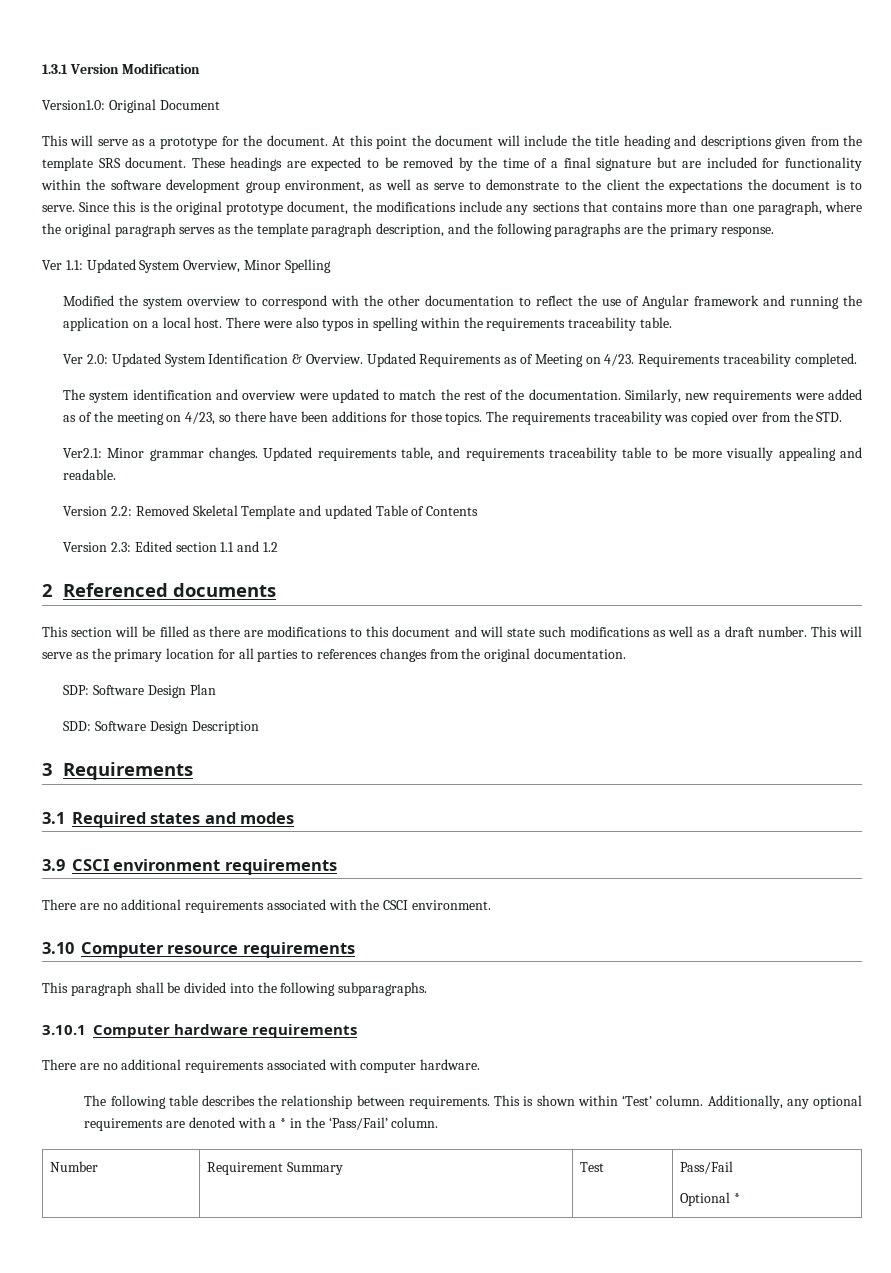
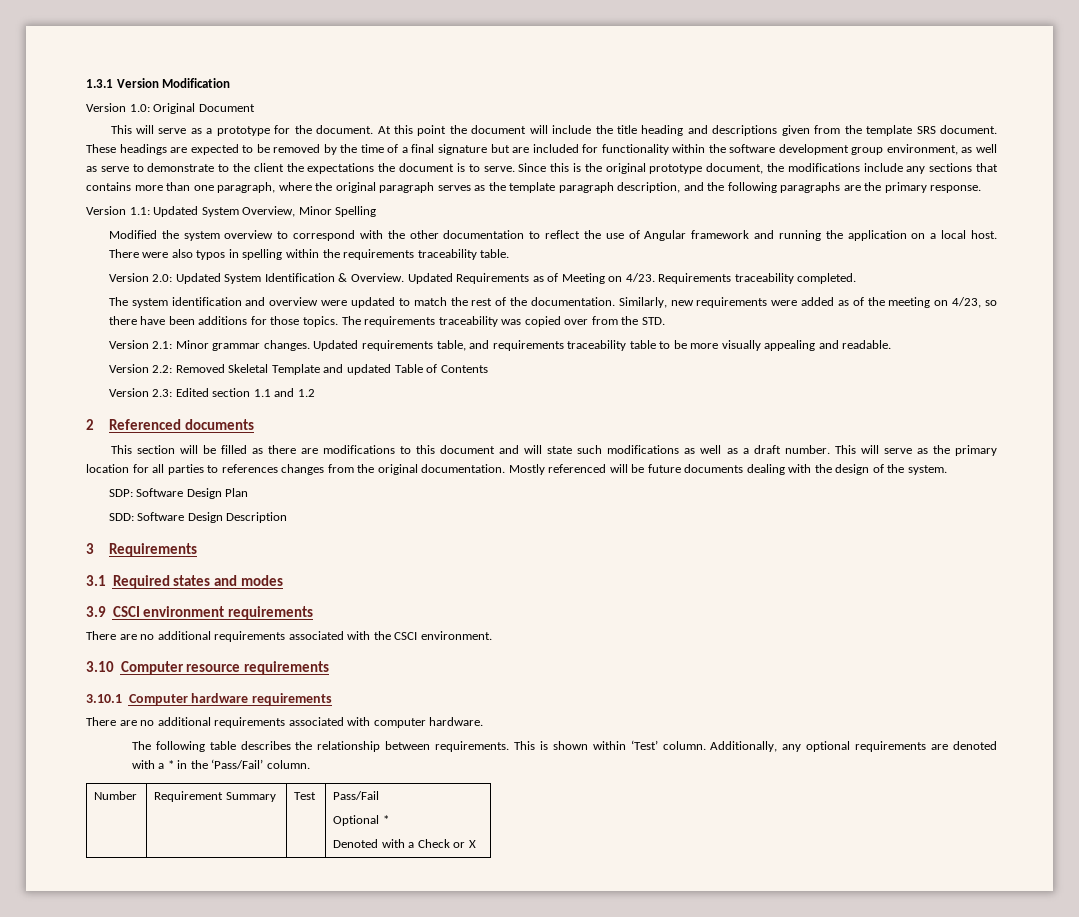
[42,100,105,110] Version1.0: -> [86,103,150,112] Version 1.0:
[42,260,62,270] Ver -> [86,206,126,215] Version
[63,354,84,364] Ver -> [108,273,149,282] Version
[63,448,103,458] Ver2.1: -> [108,340,173,349] Version 2.1:
(626, 653) none -> [508,464,947,475] Mostly referenced will be future documents dealing with the design of the system.
[42,982,428,996] // This paragraph shall be divided into the following subparagraphs. -> (330, 668) none
(740, 1198) none -> [333,839,476,848] // Denoted with a Check or X

